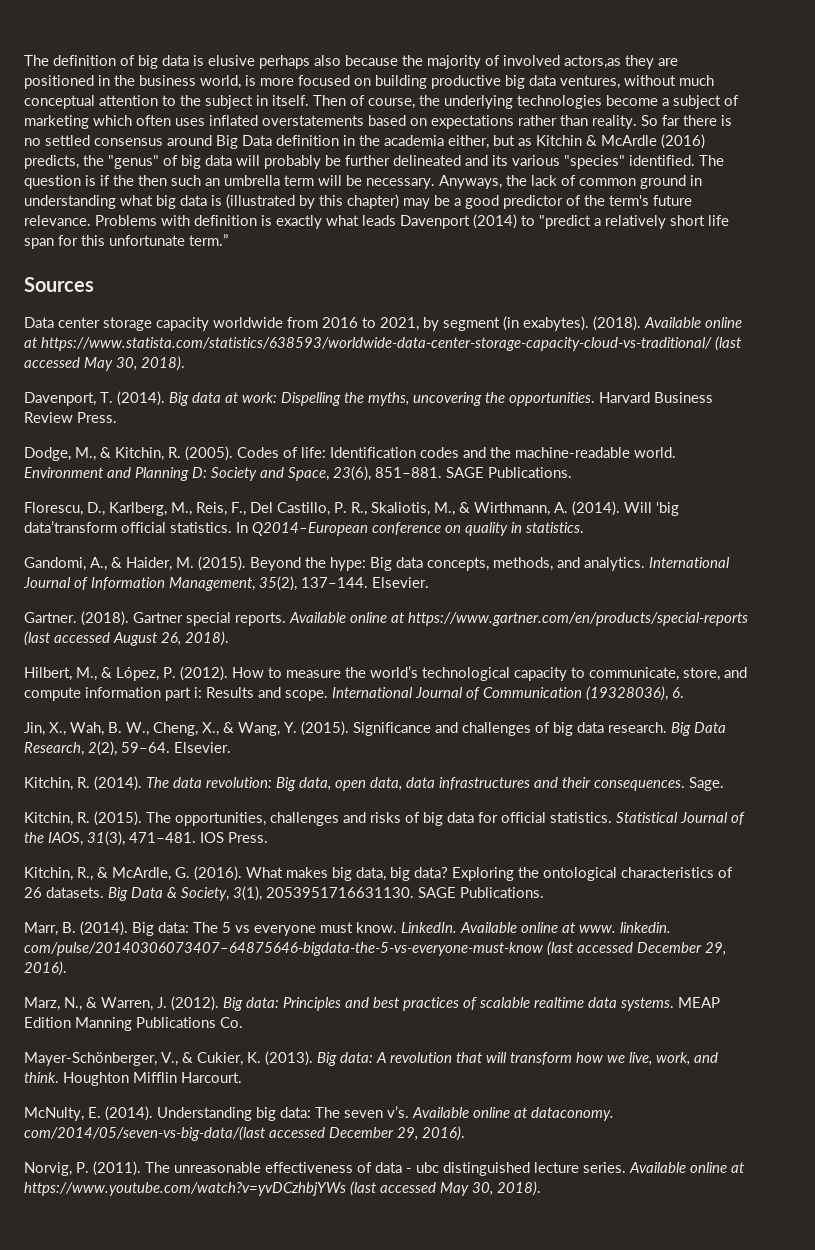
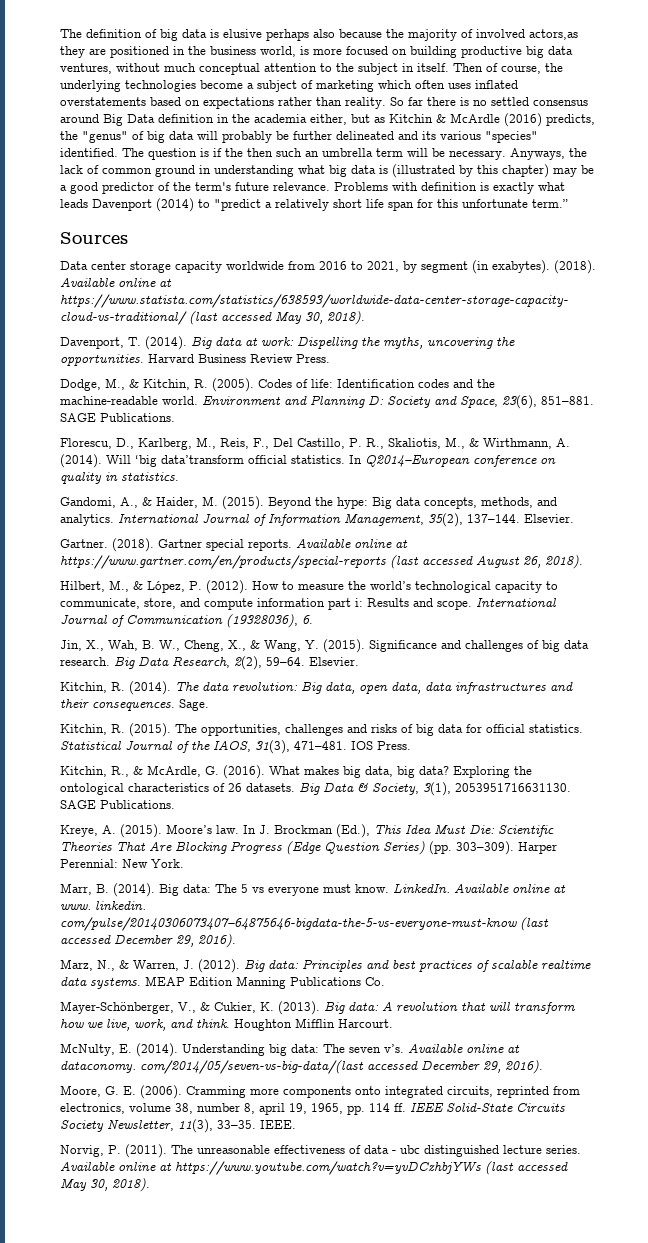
(544, 892) none -> [60,824,554,838] [60,841,557,855] [60,859,184,868] // Kreye, A. (2015). Moore’s law. In J. Brockman (Ed.), This Idea Must Die: Scientific Theories That Are Blocking Progress (Edge Question Series) (pp. 303–309). Harper Perennial: New York.
(465, 1133) none -> [60,1085,580,1099] [60,1103,565,1115] [60,1119,296,1133] // Moore, G. E. (2006). Cramming more components onto integrated circuits, reprinted from electronics, volume 38, number 8, april 19, 1965, pp. 114 ff. IEEE Solid-State Circuits Society Newsletter, 11(3), 33–35. IEEE.

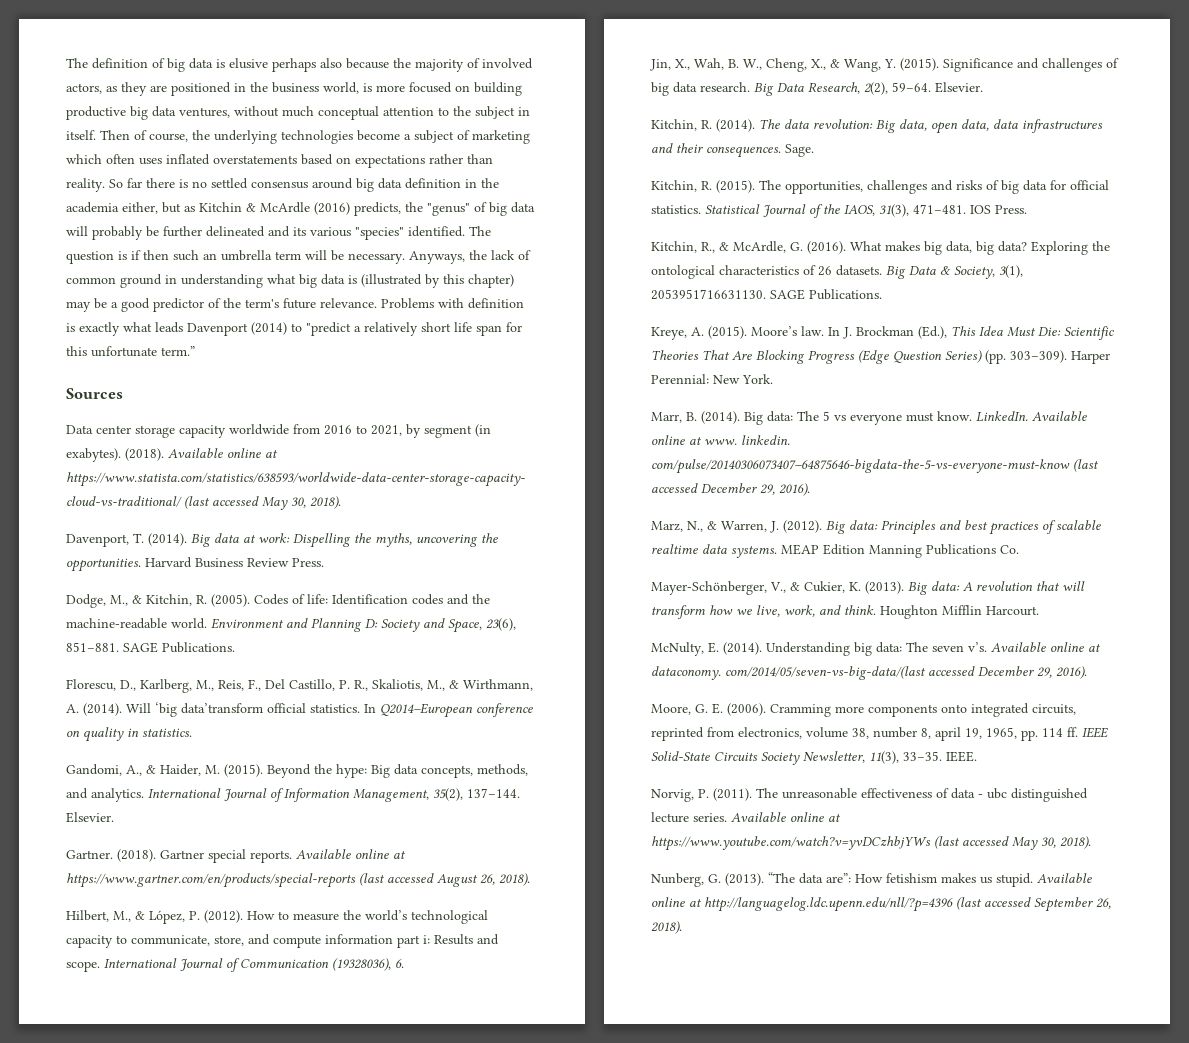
[529,29,578,40] actors,as -> [66,83,117,94] actors, as
[103,114,155,126] Big Data -> [356,178,402,192] big data
[225,148,243,157] the -> (141, 255) none
(150, 1185) none -> [651,872,1092,887] [651,897,1111,912] [651,921,682,934] // Nunberg, G. (2013). “The data are”: How fetishism makes us stupid. Available online at http://languagelog.ldc.upenn.edu/nll/?p=4396 (last accessed September 26, 2018).

